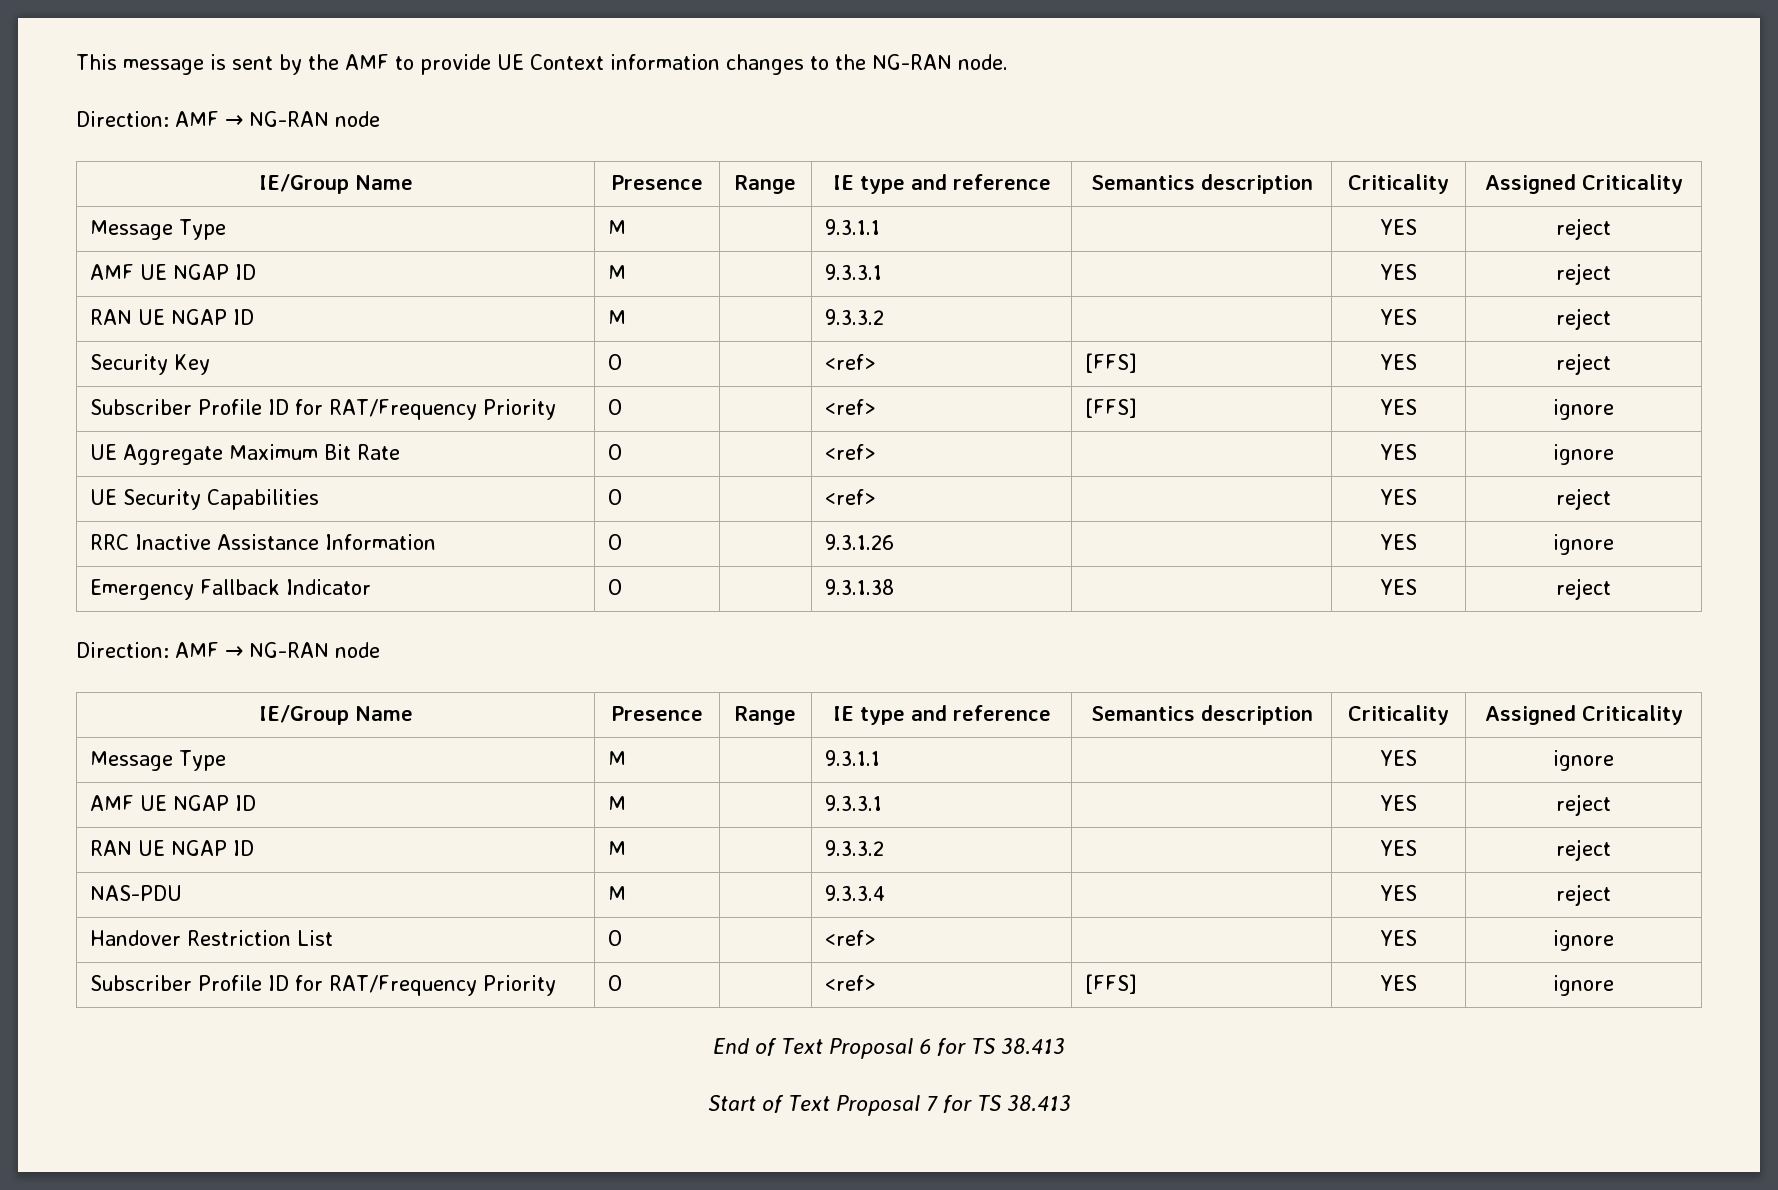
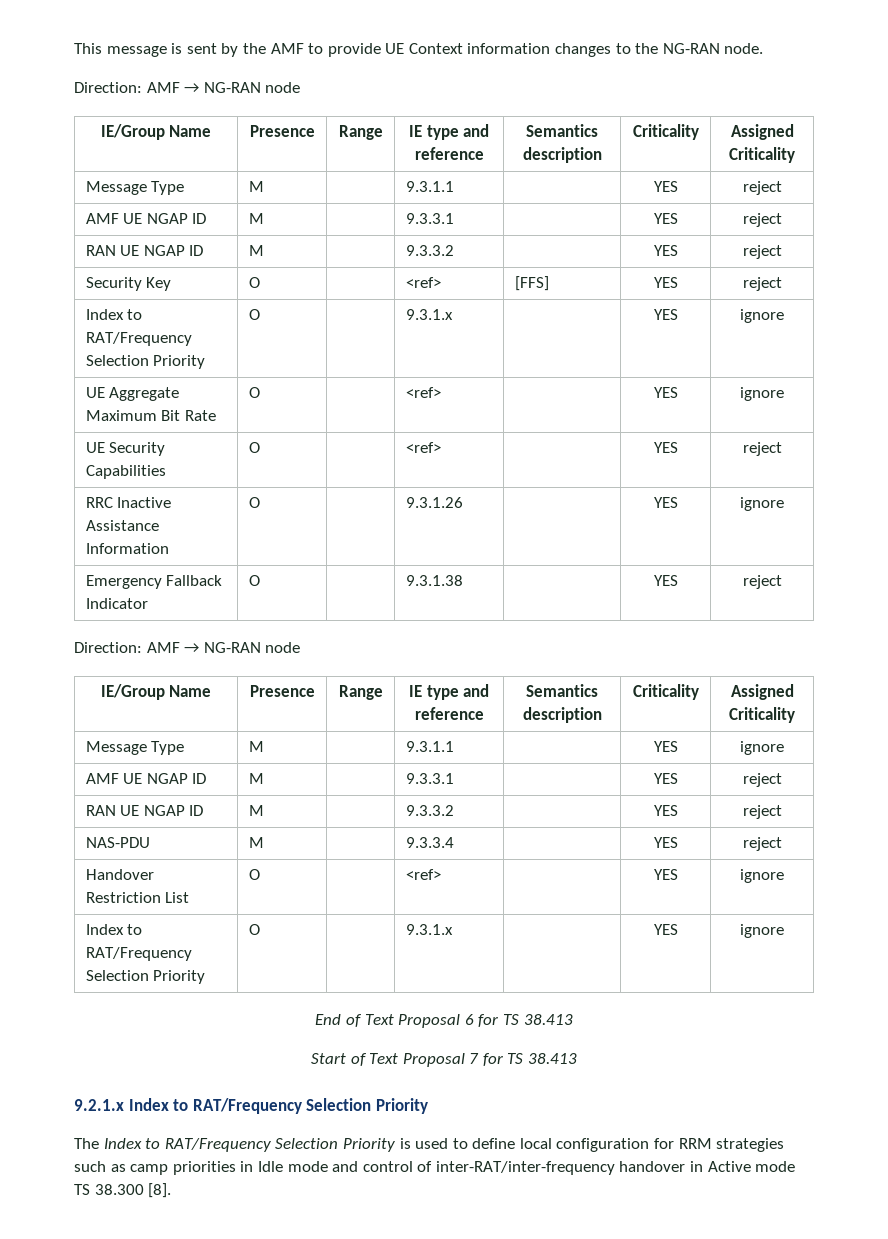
[89,399,556,420] [607,399,622,415] [824,399,876,415] [1084,398,1137,418] Subscriber Profile ID for RAT/Frequency Priority | O | | <ref> | [FFS] -> [85,309,143,320] [85,332,192,346] [85,355,206,369] [248,309,260,320] [405,309,453,320] Index to RAT/Frequency Selection Priority | O | | 9.3.1.x |
[89,975,556,996] [607,975,622,991] [824,975,876,991] [1084,974,1137,994] Subscriber Profile ID for RAT/Frequency Priority | O | | <ref> | [FFS] -> [85,924,143,935] [85,947,192,961] [85,970,206,984] [248,924,260,935] [405,924,453,935] Index to RAT/Frequency Selection Priority | O | | 9.3.1.x |
(1071, 1103) none -> [74,1098,428,1114] [74,1138,785,1152] [74,1161,796,1175] [74,1183,172,1198] // 9.2.1.x Index to RAT/Frequency Selection Priority // The Index to RAT/Frequency Selection Priority is used to define local configuration for RRM strategies such as camp priorities in Idle mode and control of inter-RAT/inter-frequency handover in Active mode TS 38.300 [8].

